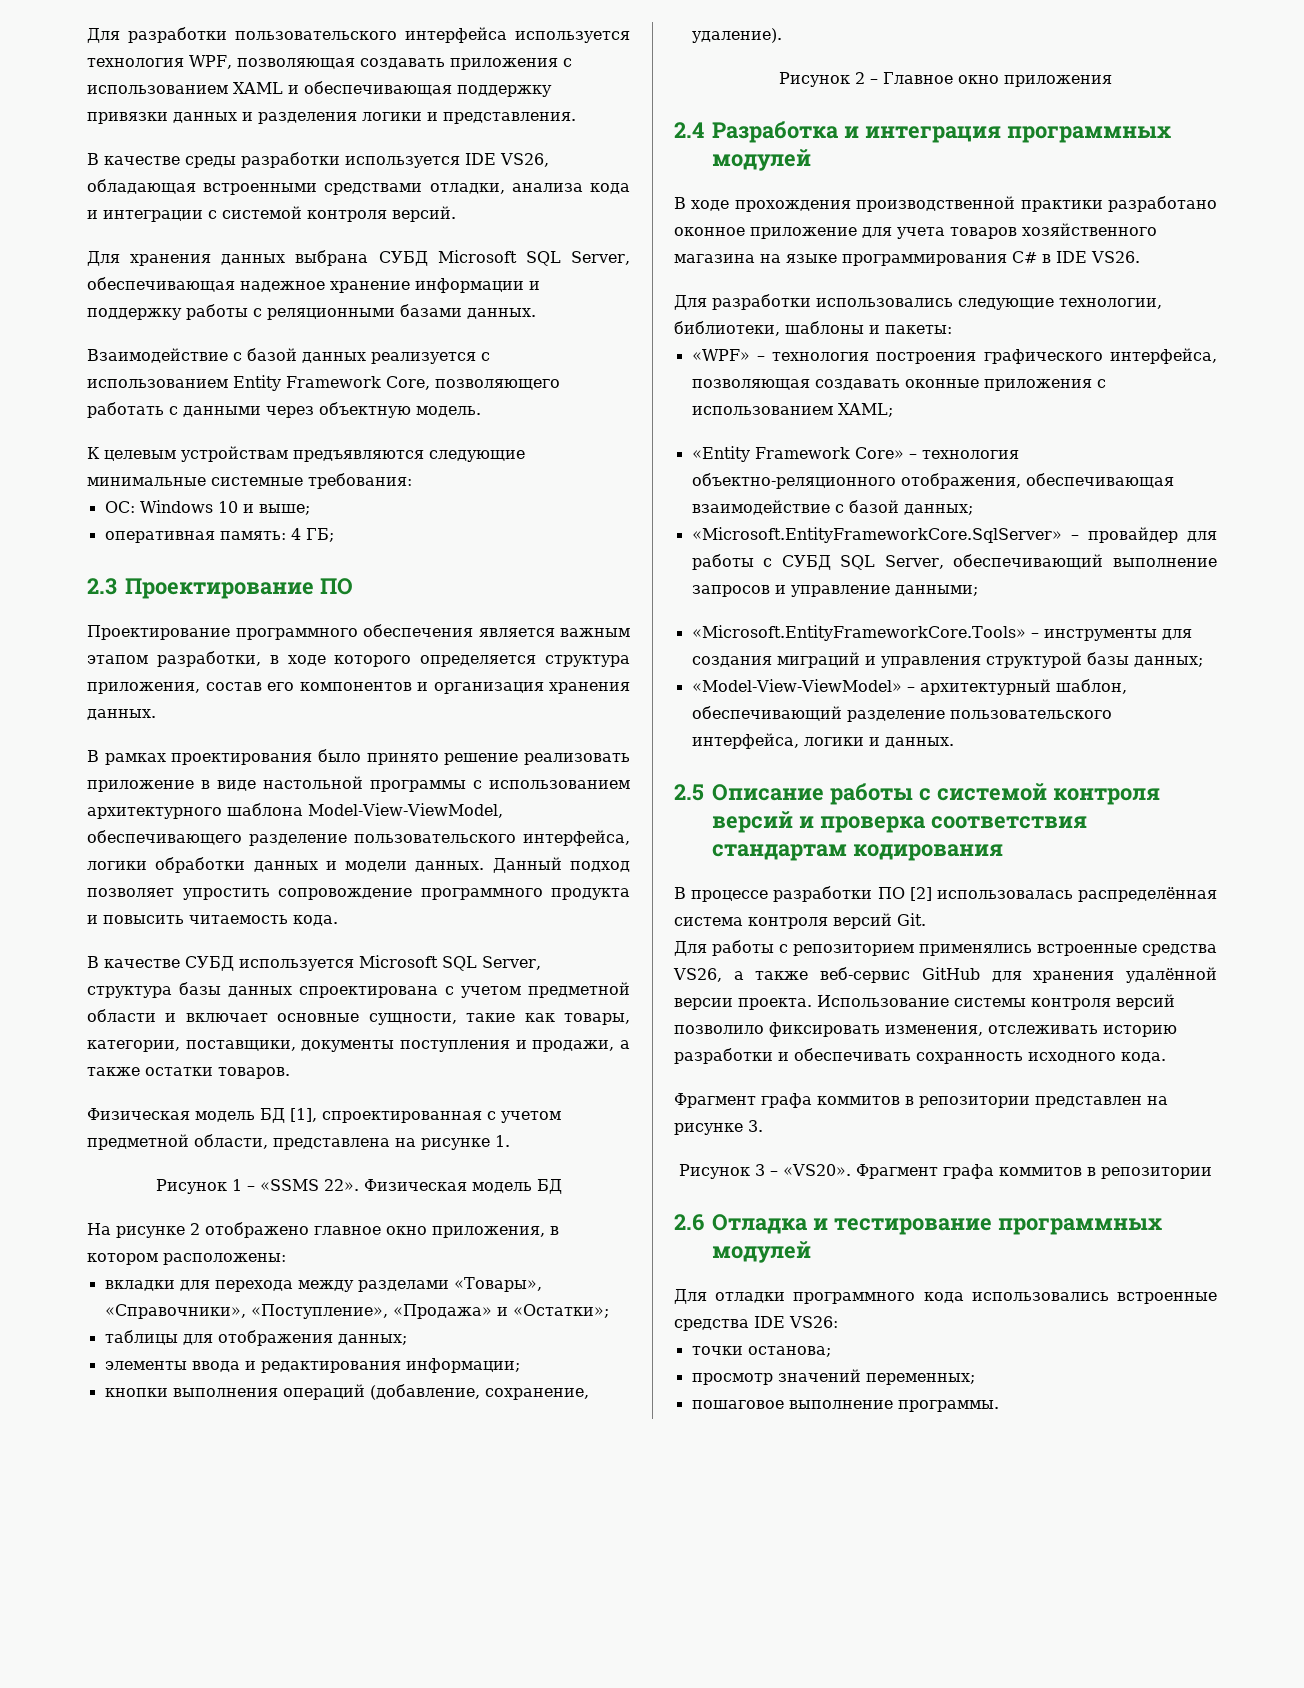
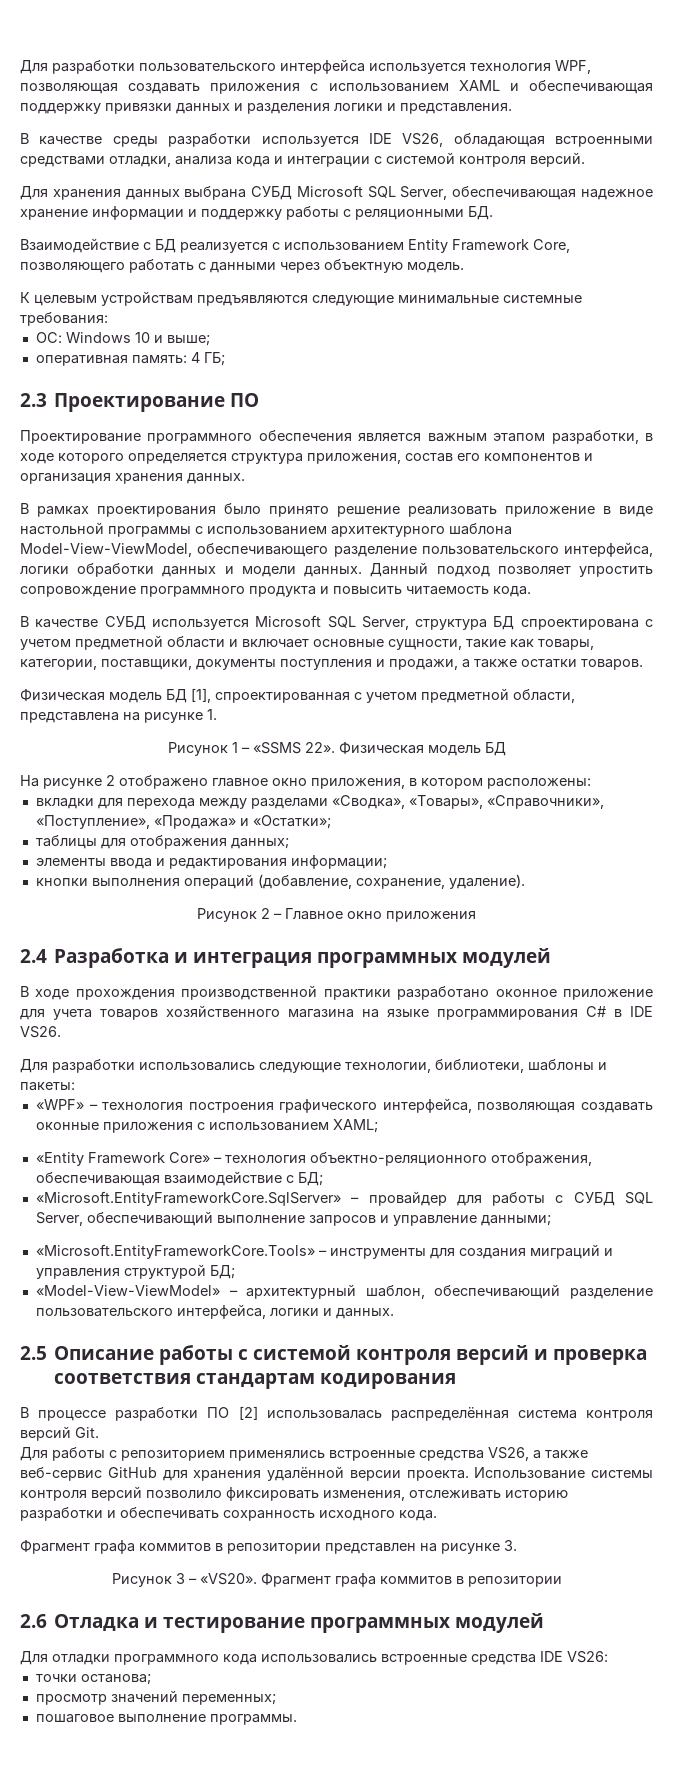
[400,304,536,319] базами данных. -> [468,206,493,220] БД.
[247,348,366,363] базой данных -> [155,239,176,253] БД
[179,982,292,997] базы данных -> [493,616,515,630] БД
(449, 1286) none -> [331,795,405,809] «Сводка»,
[848,500,973,515] базой данных; -> [297,1172,323,1186] БД;
[1086,652,1203,667] базы данных; -> [209,1265,235,1279] БД;

